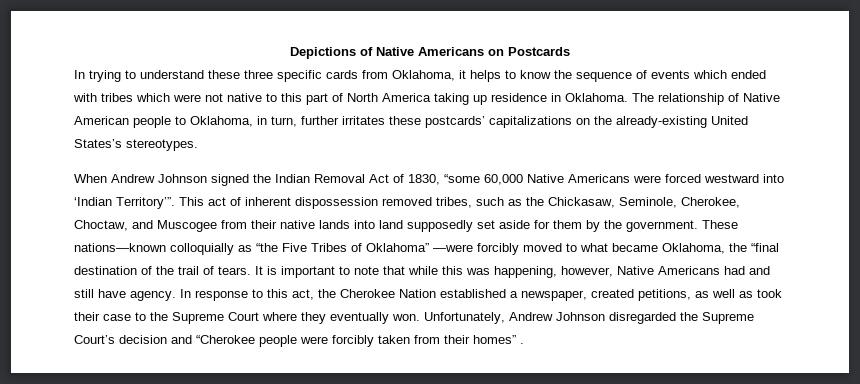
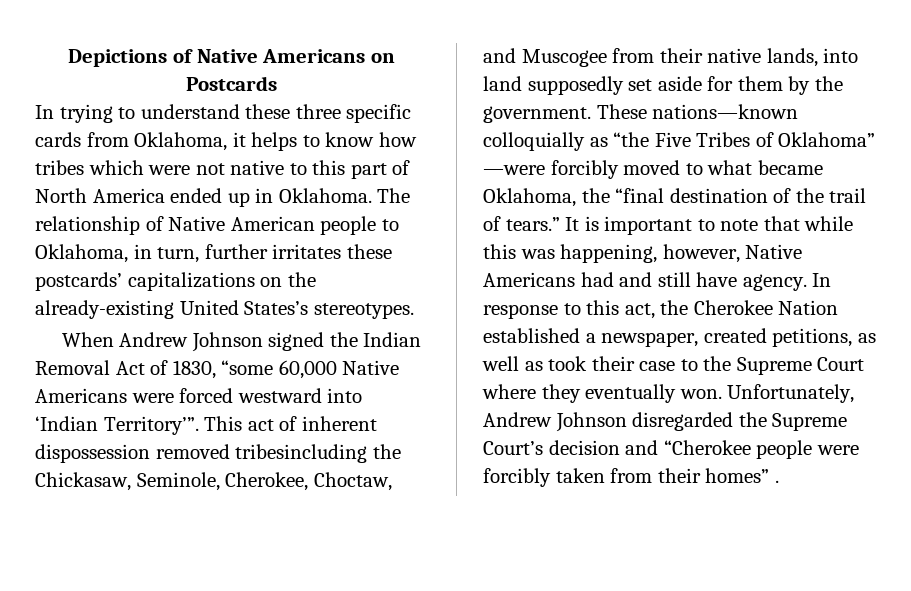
[554,70,766,82] [73,93,97,102] the sequence of events which ended with -> [378,132,417,147] how
[434,93,547,105] taking up residence -> [170,188,250,207] ended up
[436,197,522,208] tribes, such as -> [235,444,368,463] tribesincluding
[319,220,350,229] lands -> [766,48,818,67] lands,
[218,266,251,275] tears. -> [505,217,560,231] tears.”

